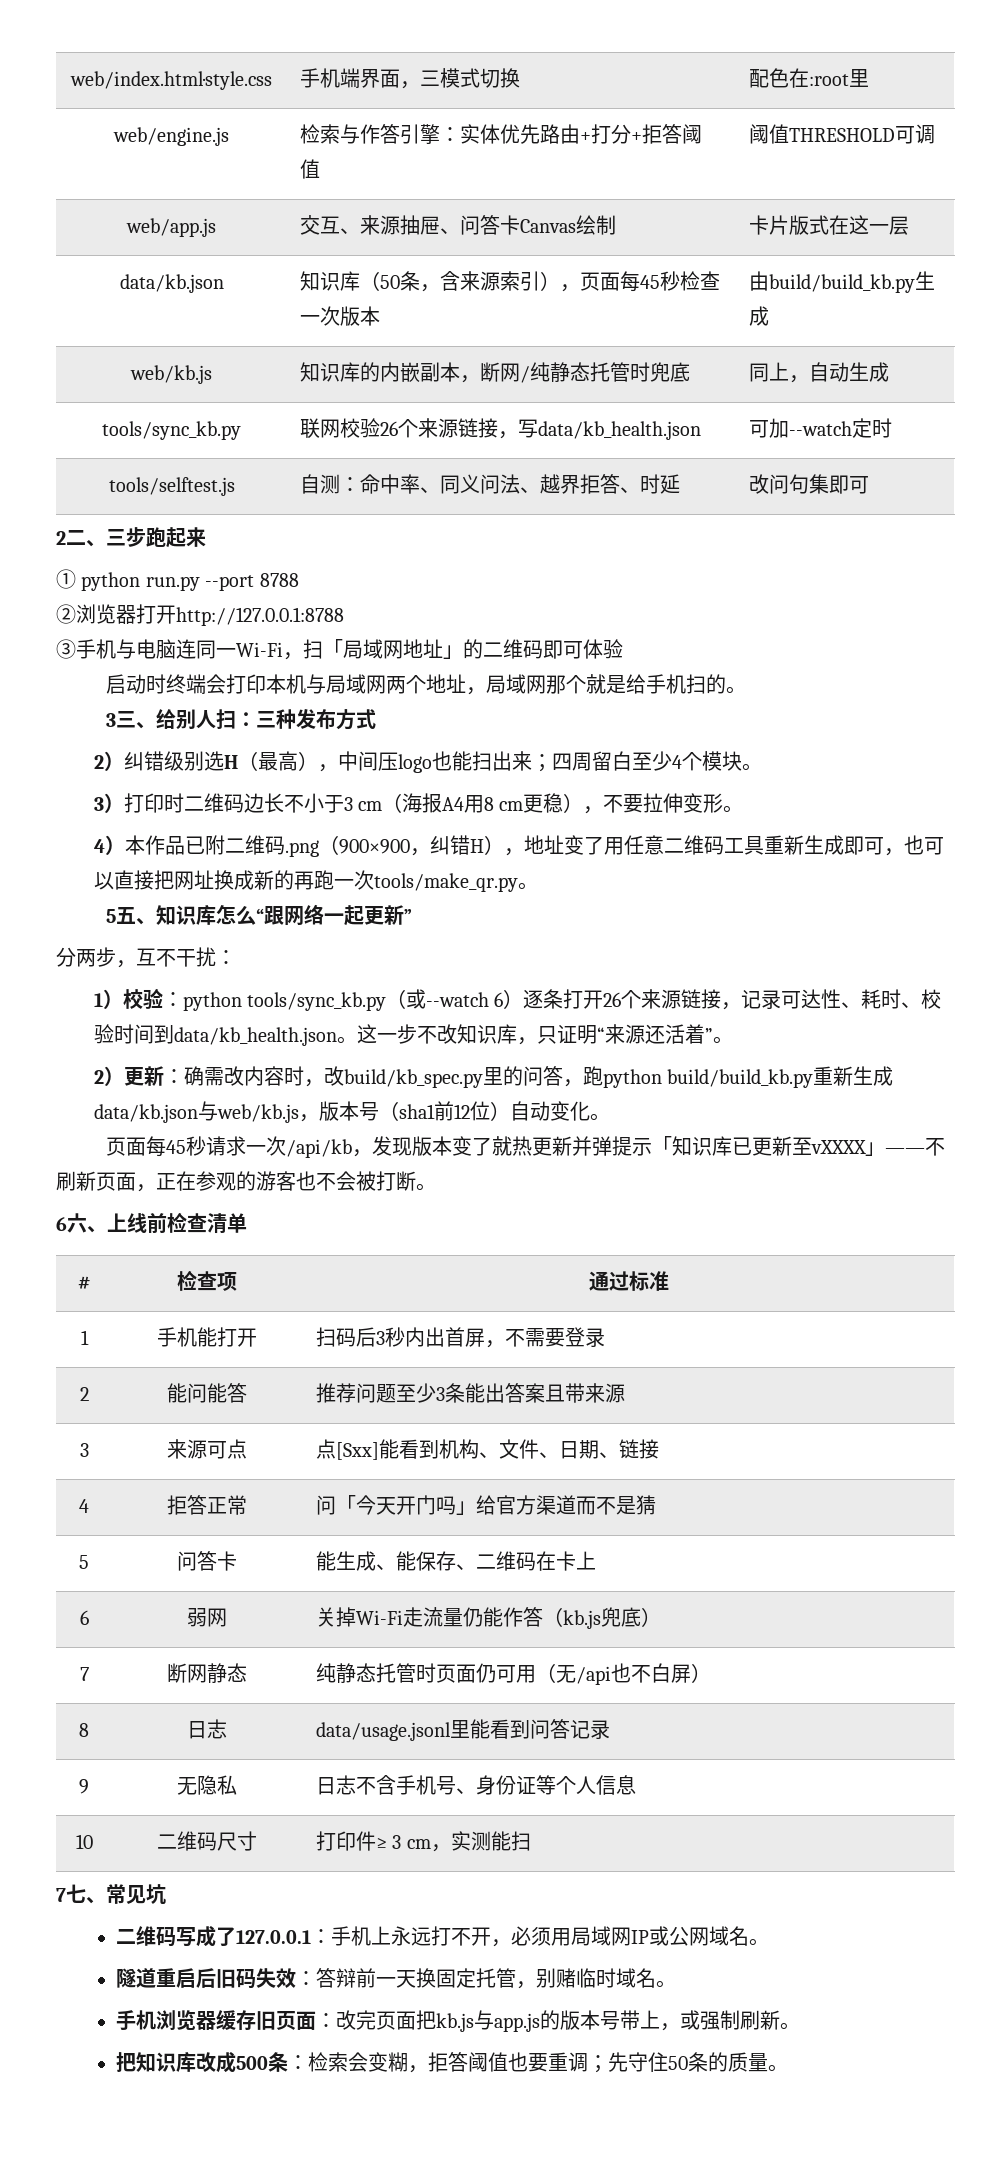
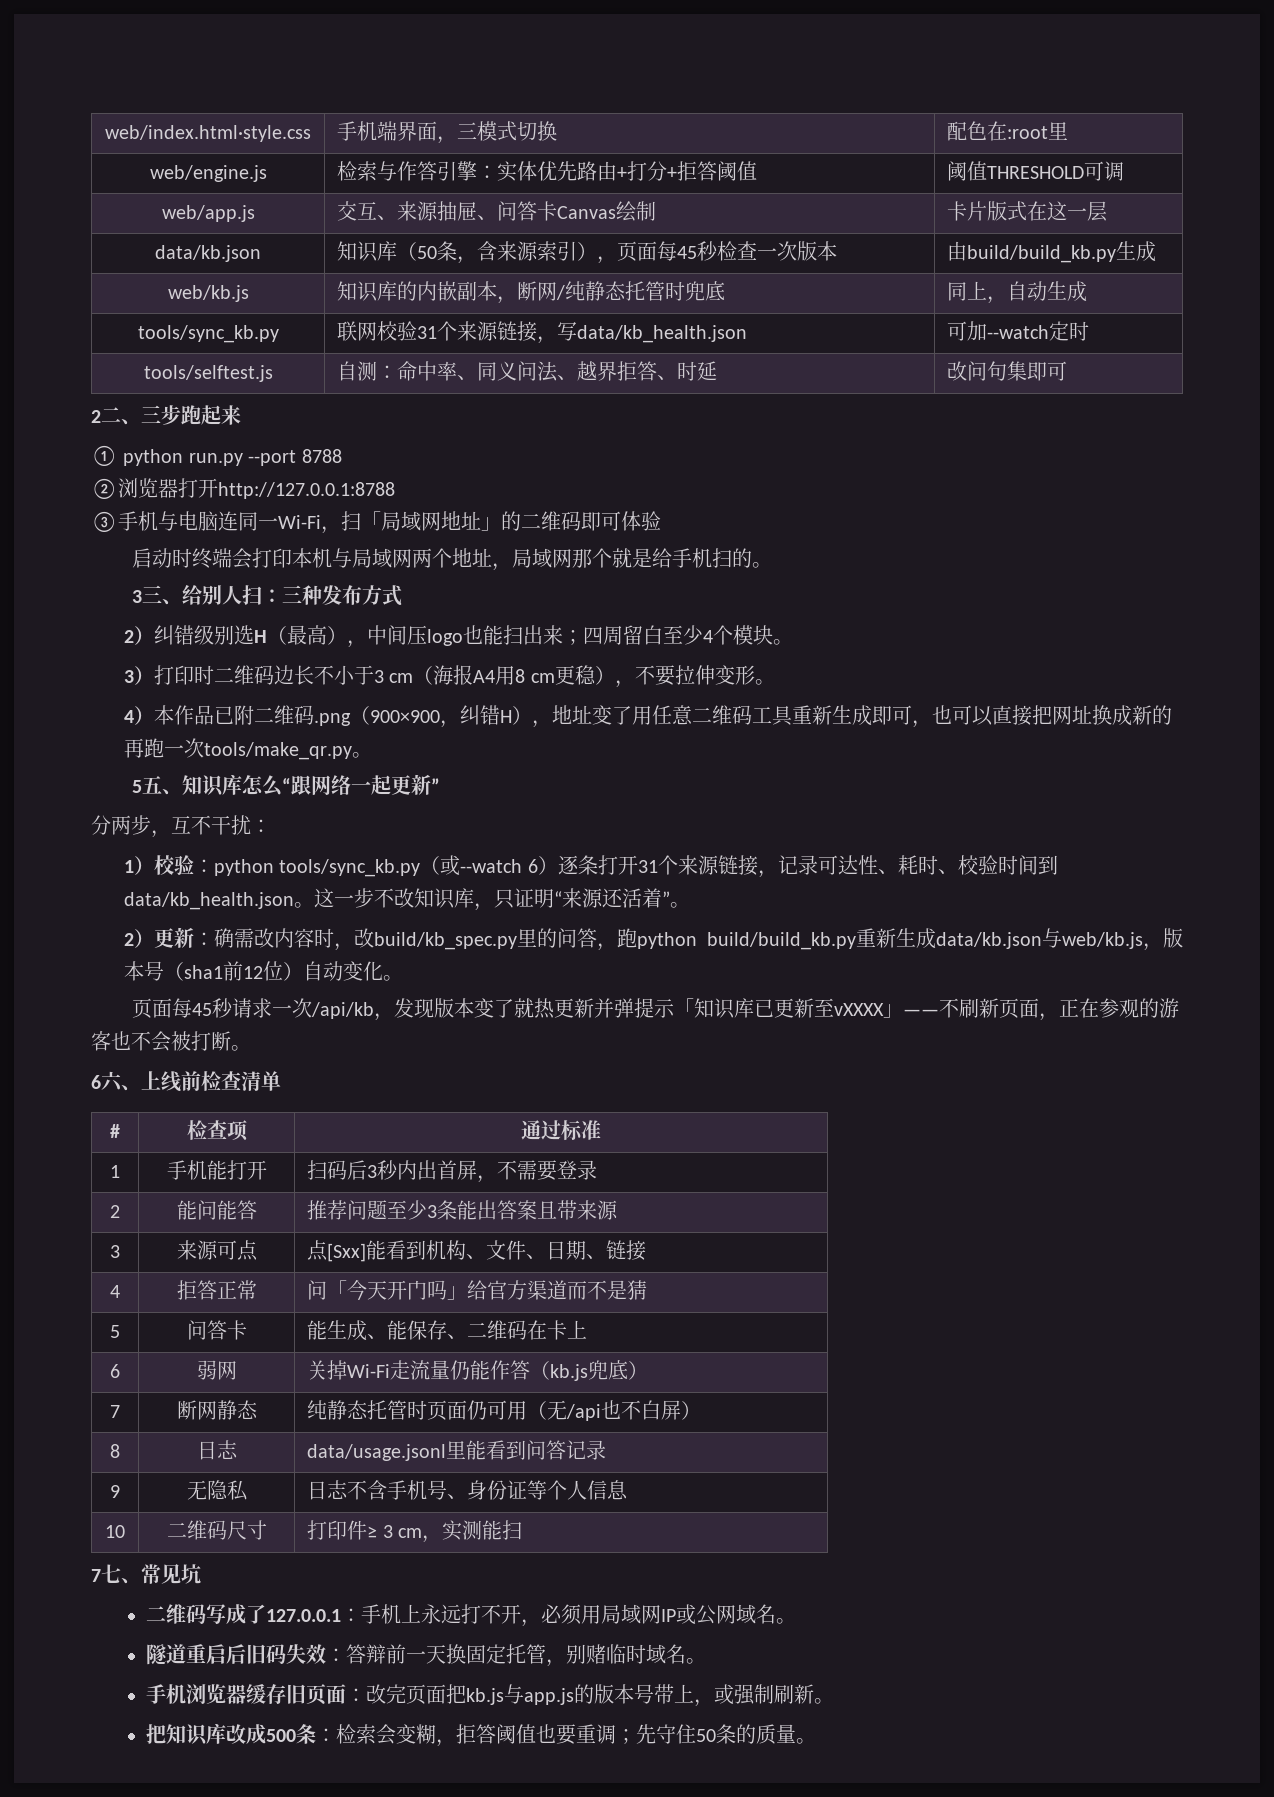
[380,421,399,436] 26 -> [417,326,438,339] 31
[603,992,622,1007] 26 -> [637,860,658,873] 31

